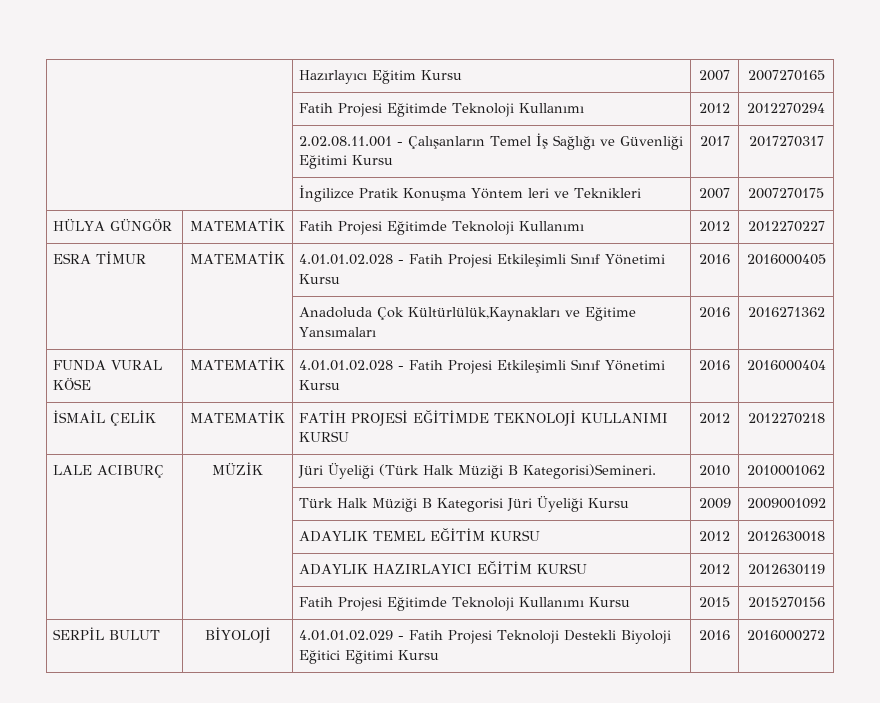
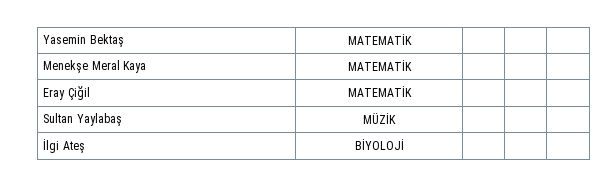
[299,70,463,84] [699,70,730,81] [747,70,825,81] [299,103,585,117] [699,103,730,114] [747,103,825,114] [299,133,684,150] [299,155,394,169] [699,136,730,147] [748,136,824,147] [299,185,642,202] [699,188,730,199] [748,188,824,199] [53,219,173,231] [190,218,286,231] [299,221,585,235] [699,221,730,232] [747,221,825,232] [53,251,147,264] [190,251,286,264] [299,253,666,268] [299,274,341,284] [699,254,730,265] [746,254,826,265] [299,307,637,321] [299,327,377,337] [699,307,730,318] [747,307,825,318] [53,360,163,371] [53,378,92,390] [190,357,286,370] [299,359,666,374] [299,380,341,390] [699,360,730,371] [746,360,826,371] [53,410,157,426] [190,410,286,423] [299,410,669,426] [299,431,350,442] [699,413,730,424] [747,413,825,424] [53,465,165,478] [212,462,263,475] [298,463,657,479] [699,465,730,476] [747,465,825,476] [299,496,630,512] [698,498,731,509] [746,498,826,509] [299,528,541,542] [699,531,730,542] [747,531,825,542] [299,561,588,575] [699,564,730,575] [747,564,825,575] [299,597,631,611] [699,597,730,608] [747,597,825,608] [53,627,161,640] [204,627,271,643] [299,630,672,644] [299,650,440,664] [699,630,730,641] [747,630,825,641] | Hazırlayıcı Eğitim Kursu | 2007 | 2007270165 // | Fatih Projesi Eğitimde Teknoloji Kullanımı | 2012 | 2012270294 // | 2.02.08.11.001 - Çalışanların Temel İş Sağlığı ve Güvenliği Eğitimi Kursu | 2017 | 2017270317 // | İngilizce Pratik Konuşma Yöntem leri ve Teknikleri | 2007 | 2007270175 // HÜLYA GÜNGÖR | MATEMATİK | Fatih Projesi Eğitimde Teknoloji Kullanımı | 2012 | 2012270227 // ESRA TİMUR | MATEMATİK | 4.01.01.02.028 - Fatih Projesi Etkileşimli Sınıf Yönetimi Kursu | 2016 | 2016000405 // | | Anadoluda Çok Kültürlülük,Kaynakları ve Eğitime Yansımaları | 2016 | 2016271362 // FUNDA VURAL KÖSE | MATEMATİK | 4.01.01.02.028 - Fatih Projesi Etkileşimli Sınıf Yönetimi Kursu | 2016 | 2016000404 // İSMAİL ÇELİK | MATEMATİK | FATİH PROJESİ EĞİTİMDE TEKNOLOJİ KULLANIMI KURSU | 2012 | 2012270218 // LALE ACIBURÇ | MÜZİK | Jüri Üyeliği (Türk Halk Müziği B Kategorisi)Semineri. | 2010 | 2010001062 // | | Türk Halk Müziği B Kategorisi Jüri Üyeliği Kursu | 2009 | 2009001092 // | | ADAYLIK TEMEL EĞİTİM KURSU | 2012 | 2012630018 // | | ADAYLIK HAZIRLAYICI EĞİTİM KURSU | 2012 | 2012630119 // | | Fatih Projesi Eğitimde Teknoloji Kullanımı Kursu | 2015 | 2015270156 // SERPİL BULUT | BİYOLOJİ | 4.01.01.02.029 - Fatih Projesi Teknoloji Destekli Biyoloji Eğitici Eğitimi Kursu | 2016 | 2016000272 -> [43,34,124,47] [347,34,412,45] [43,60,146,73] [347,60,412,71] [43,86,90,100] [347,86,412,97] [43,113,122,126] [363,113,396,124] [43,139,85,153] [354,139,404,150] Yasemin Bektaş | MATEMATİK | | | // Menekşe Meral Kaya | MATEMATİK | | | // Eray Çiğil | MATEMATİK | | | // Sultan Yaylabaş | MÜZİK | | | // İlgi Ateş | BİYOLOJİ | | |

